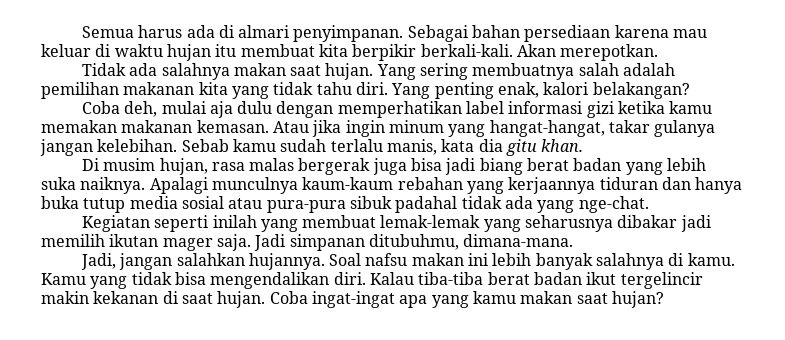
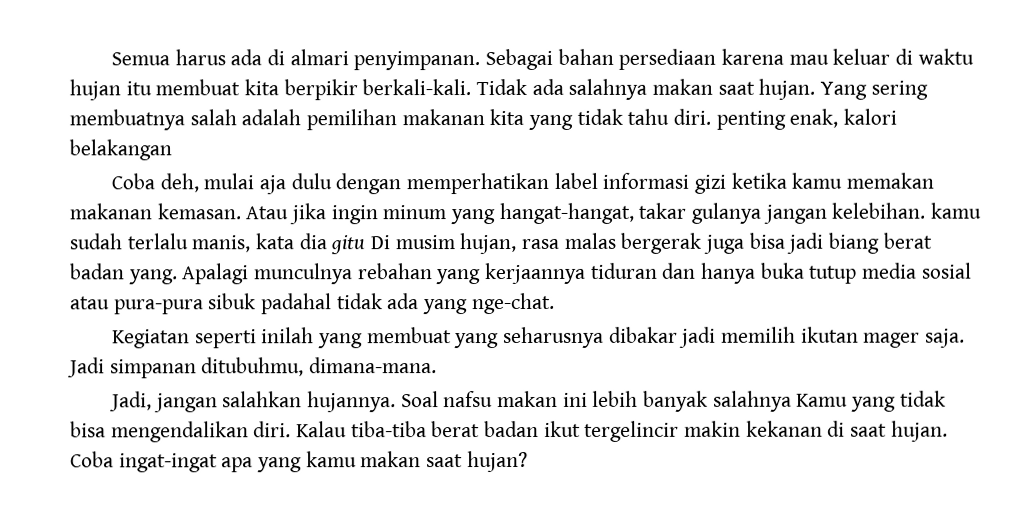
[516,44,659,61] Akan merepotkan. // -> (472, 87) none
[391,83,431,99] Yang -> (712, 116) none
[592,82,690,99] belakangan? -> [69,139,172,161] belakangan
[181,139,229,152] Sebab -> (926, 210) none
[541,139,584,152] khan. // -> (366, 245) none
[625,158,707,175] [41,177,146,194] yang lebih suka naiknya. -> [128,269,178,285] yang.
[302,177,394,190] kaum-kaum -> (354, 274) none
[380,215,481,228] lemak-lemak -> (452, 335) none
[668,253,735,266] di kamu. -> (792, 401) none

